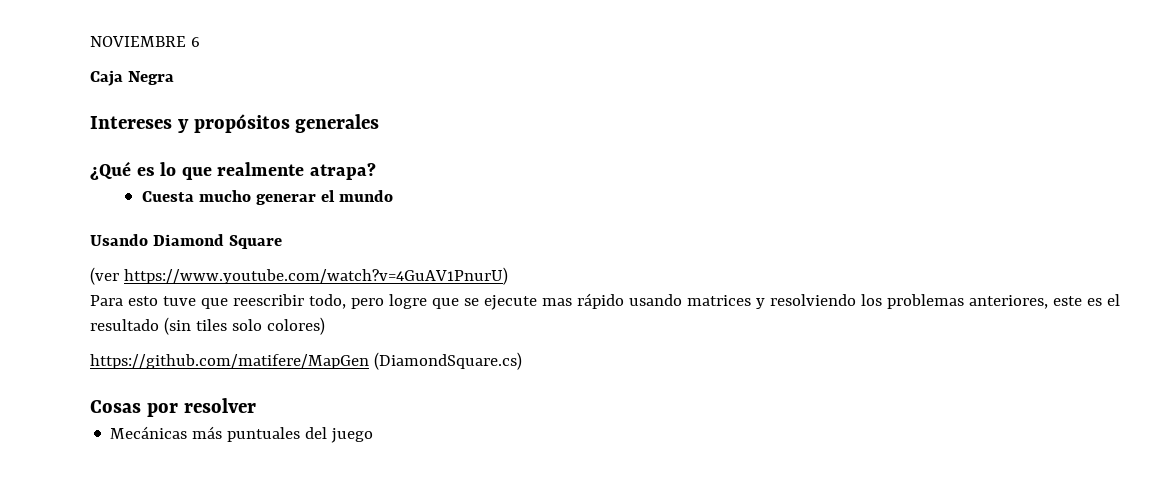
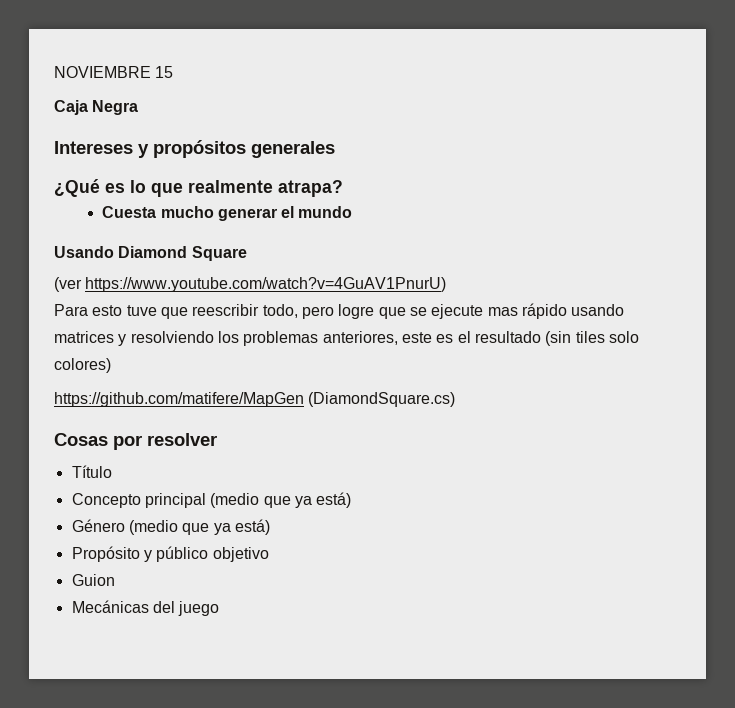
[190,37,200,47] 6 -> [155,66,174,78] 15
(256, 405) none -> [71,465,112,478] [71,492,352,508] [71,519,270,535] [71,546,269,562] [71,574,115,586] // Título // Concepto principal (medio que ya está) // Género (medio que ya está) // Propósito y público objetivo // Guion
[192,426,301,442] más puntuales -> (149, 606) none

